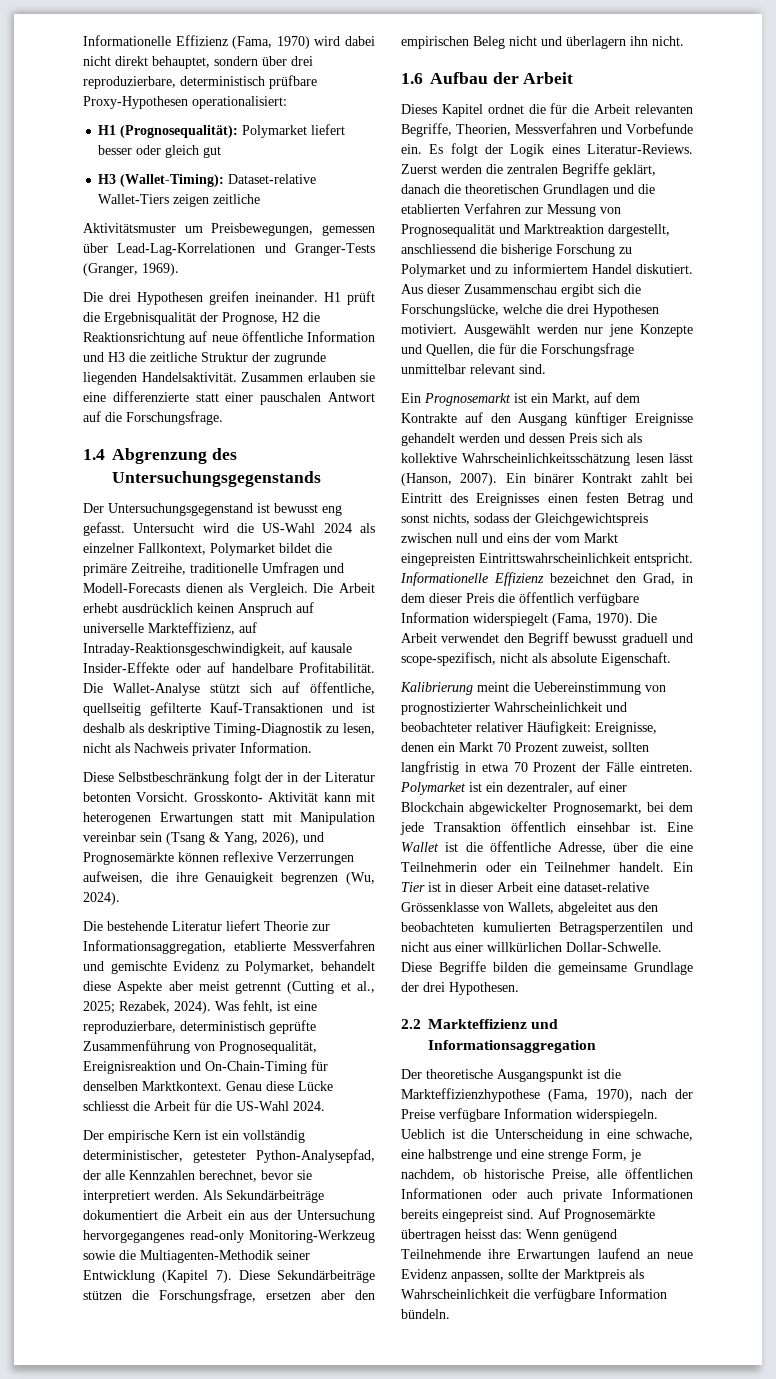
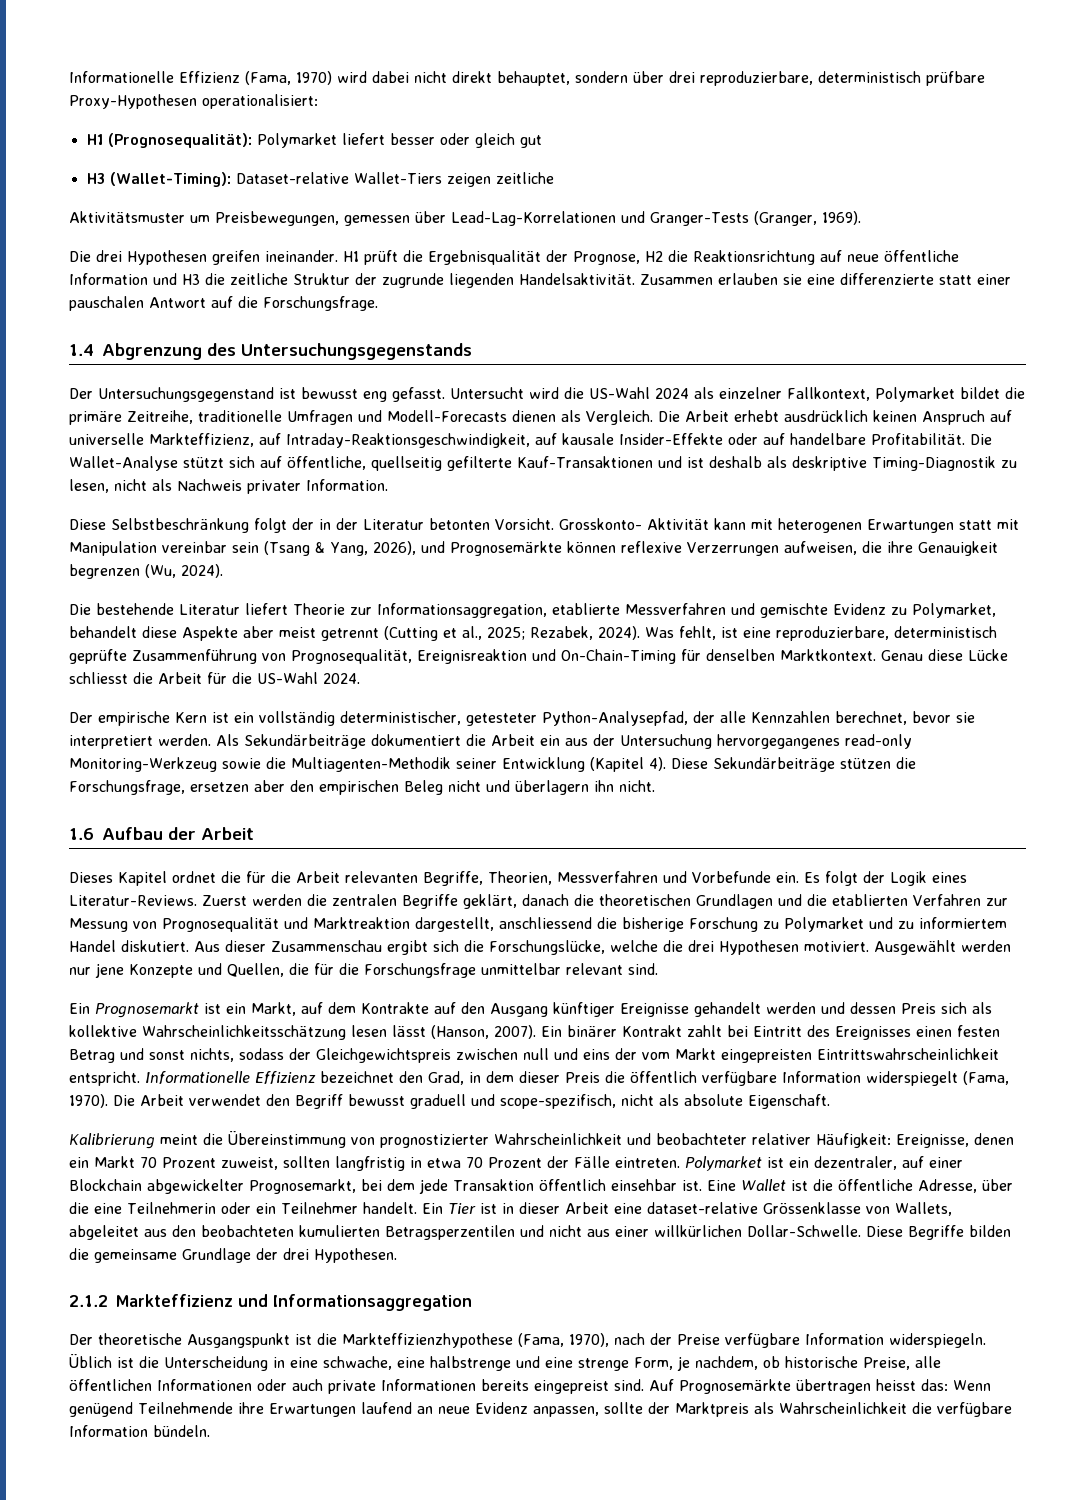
[215,1270,232,1283] 7). -> [649,757,666,771] 4).
[534,682,641,695] Uebereinstimmung -> [228,1131,346,1148] Übereinstimmung
[401,1019,421,1029] 2.2 -> [69,1295,108,1307] 2.1.2
[401,1129,445,1139] Ueblich -> [69,1354,112,1368] Üblich

